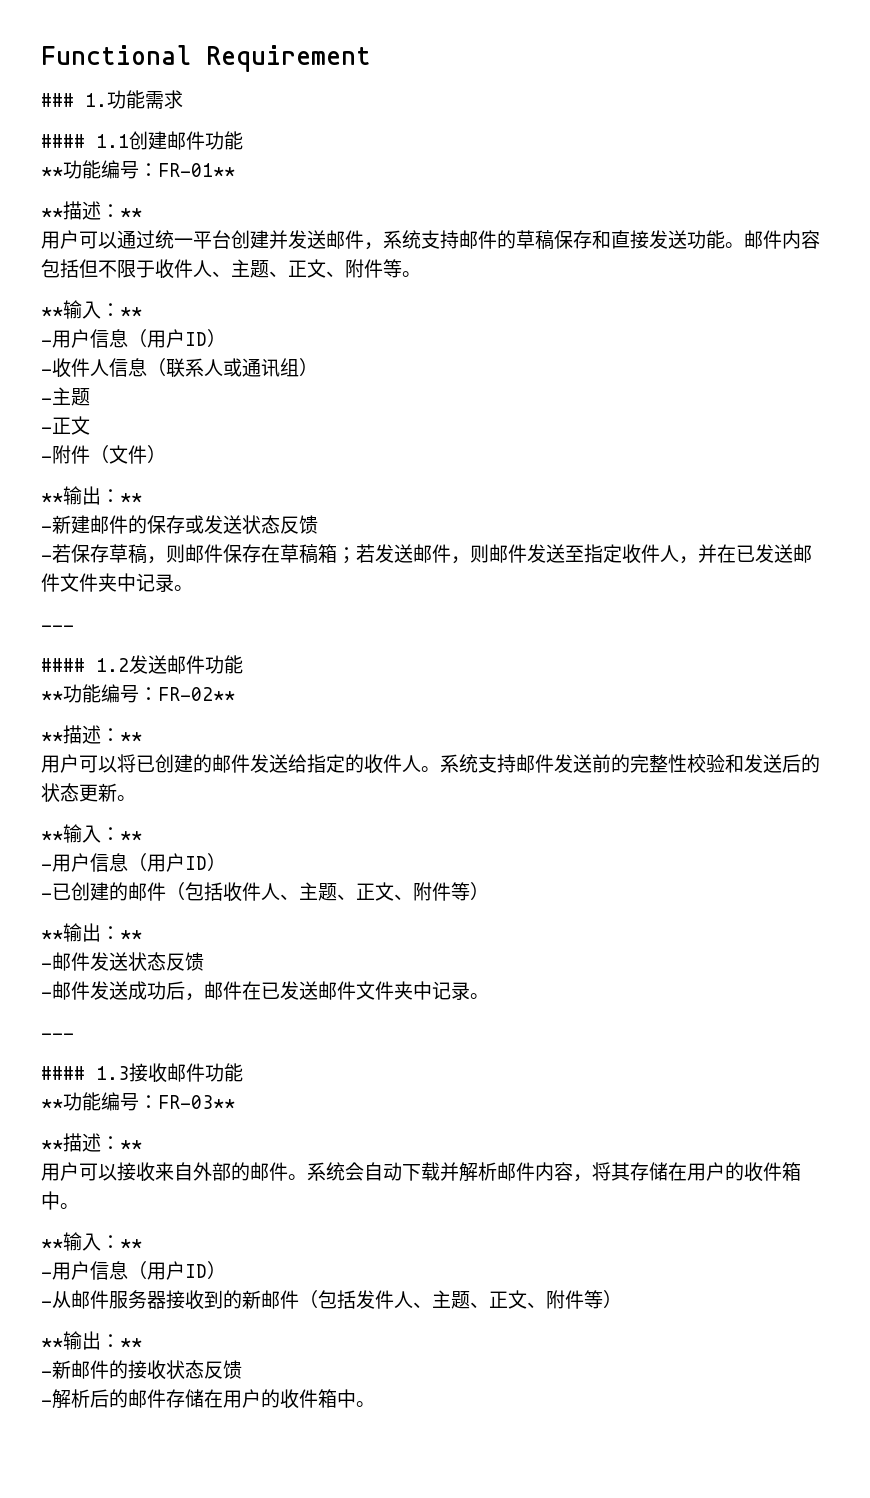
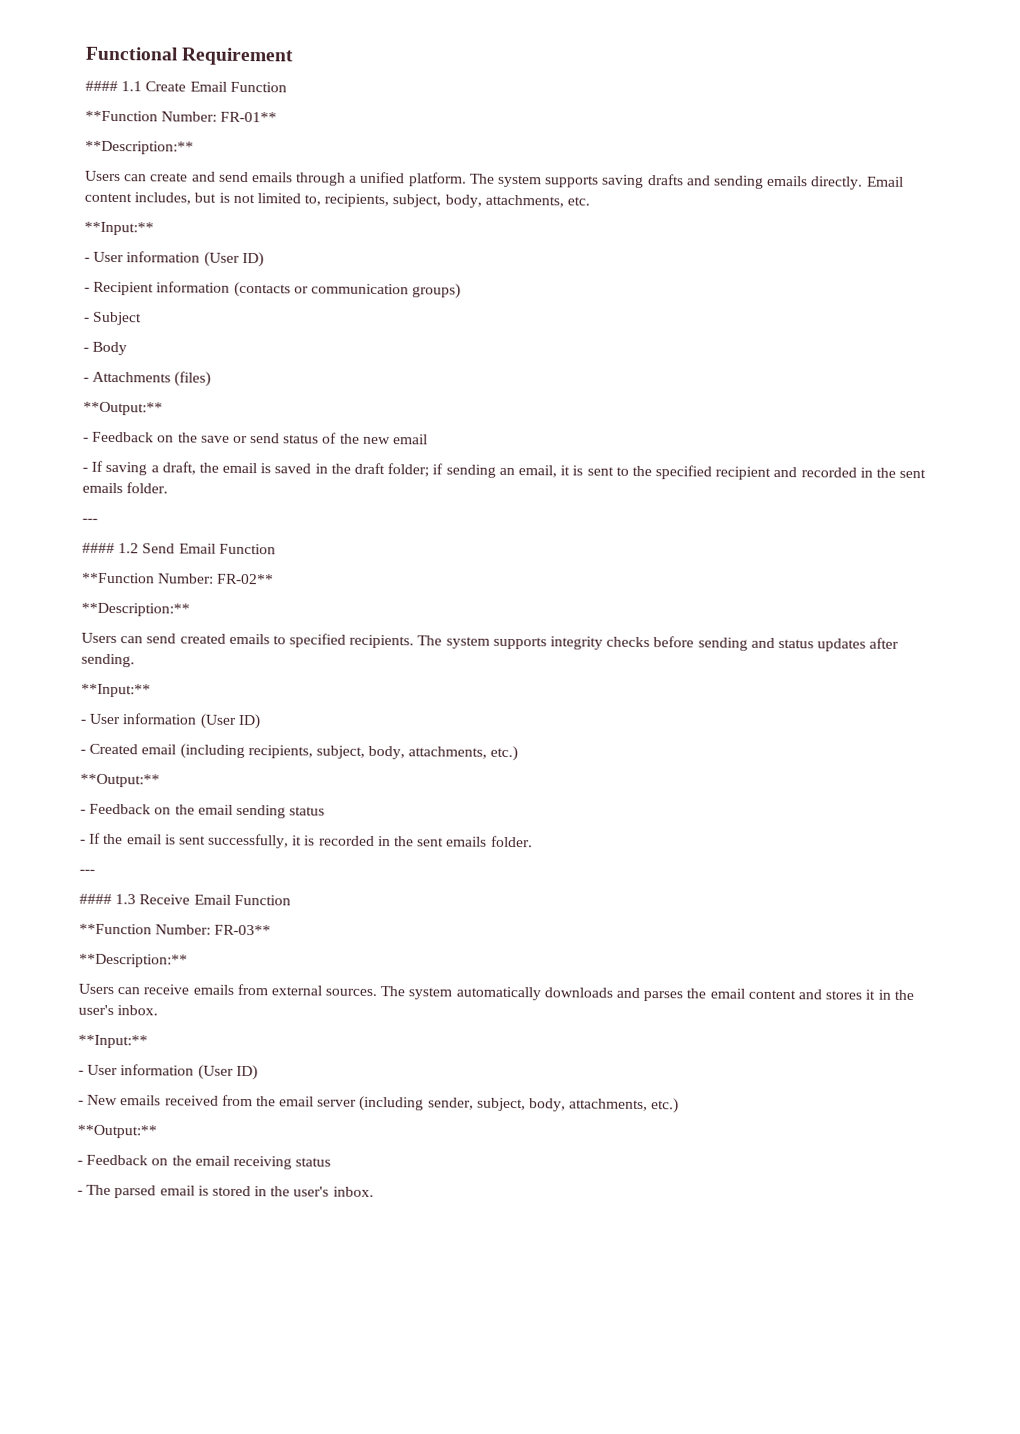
[41,90,183,109] [41,131,243,150] [41,160,235,179] [41,201,142,220] [41,230,820,250] [41,259,421,279] [41,300,142,319] [41,329,226,348] [41,358,318,378] [41,387,90,406] [41,416,90,435] [41,445,166,464] [41,486,142,505] [41,515,318,534] [41,544,812,564] [41,573,193,592] [41,625,74,631] [41,655,243,674] [41,684,235,703] [41,725,142,744] [41,754,820,774] [41,783,136,802] [41,824,142,843] [41,853,226,872] [41,882,489,902] [41,923,142,942] [41,952,204,971] [41,981,489,1001] [41,1033,74,1039] [41,1063,243,1083] [41,1092,235,1111] [41,1133,142,1152] [41,1162,801,1182] [41,1191,79,1210] [41,1232,142,1251] [41,1261,226,1280] [41,1290,622,1310] [41,1331,142,1350] [41,1360,242,1380] [41,1389,375,1409] ### 1.功能需求 // #### 1.1创建邮件功能 // **功能编号：FR-01** // **描述：** // 用户可以通过统一平台创建并发送邮件，系统支持邮件的草稿保存和直接发送功能。邮件内容包括但不限于收件人、主题、正文、附件等。 // **输入：** // -用户信息（用户ID） // -收件人信息（联系人或通讯组） // -主题 // -正文 // -附件（文件） // **输出：** // -新建邮件的保存或发送状态反馈 // -若保存草稿，则邮件保存在草稿箱；若发送邮件，则邮件发送至指定收件人，并在已发送邮件文件夹中记录。 // --- // #### 1.2发送邮件功能 // **功能编号：FR-02** // **描述：** // 用户可以将已创建的邮件发送给指定的收件人。系统支持邮件发送前的完整性校验和发送后的状态更新。 // **输入：** // -用户信息（用户ID） // -已创建的邮件（包括收件人、主题、正文、附件等） // **输出：** // -邮件发送状态反馈 // -邮件发送成功后，邮件在已发送邮件文件夹中记录。 // --- // #### 1.3接收邮件功能 // **功能编号：FR-03** // **描述：** // 用户可以接收来自外部的邮件。系统会自动下载并解析邮件内容，将其存储在用户的收件箱中。 // **输入：** // -用户信息（用户ID） // -从邮件服务器接收到的新邮件（包括发件人、主题、正文、附件等） // **输出：** // -新邮件的接收状态反馈 // -解析后的邮件存储在用户的收件箱中。 -> [85,80,287,93] [85,110,278,123] [85,140,194,155] [85,170,904,190] [84,192,591,208] [84,221,154,236] [84,251,264,268] [84,281,462,299] [83,311,143,326] [83,341,128,356] [83,371,212,387] [83,401,163,416] [83,431,429,445] [82,460,927,480] [82,482,169,494] [82,518,98,523] [82,542,276,555] [81,572,275,585] [81,602,190,617] [81,632,900,652] [81,653,135,668] [81,683,151,698] [80,713,261,730] [80,743,519,762] [80,773,160,788] [80,803,326,819] [80,832,533,849] [79,869,95,874] [79,893,291,906] [79,923,272,936] [79,953,188,968] [78,983,914,1002] [78,1004,159,1016] [78,1034,148,1049] [78,1064,258,1081] [78,1094,680,1114] [77,1124,157,1139] [77,1154,332,1170] [77,1184,374,1199] #### 1.1 Create Email Function // **Function Number: FR-01** // **Description:** // Users can create and send emails through a unified platform. The system supports saving drafts and sending emails directly. Email content includes, but is not limited to, recipients, subject, body, attachments, etc. // **Input:** // - User information (User ID) // - Recipient information (contacts or communication groups) // - Subject // - Body // - Attachments (files) // **Output:** // - Feedback on the save or send status of the new email // - If saving a draft, the email is saved in the draft folder; if sending an email, it is sent to the specified recipient and recorded in the sent emails folder. // --- // #### 1.2 Send Email Function // **Function Number: FR-02** // **Description:** // Users can send created emails to specified recipients. The system supports integrity checks before sending and status updates after sending. // **Input:** // - User information (User ID) // - Created email (including recipients, subject, body, attachments, etc.) // **Output:** // - Feedback on the email sending status // - If the email is sent successfully, it is recorded in the sent emails folder. // --- // #### 1.3 Receive Email Function // **Function Number: FR-03** // **Description:** // Users can receive emails from external sources. The system automatically downloads and parses the email content and stores it in the user's inbox. // **Input:** // - User information (User ID) // - New emails received from the email server (including sender, subject, body, attachments, etc.) // **Output:** // - Feedback on the email receiving status // - The parsed email is stored in the user's inbox.

